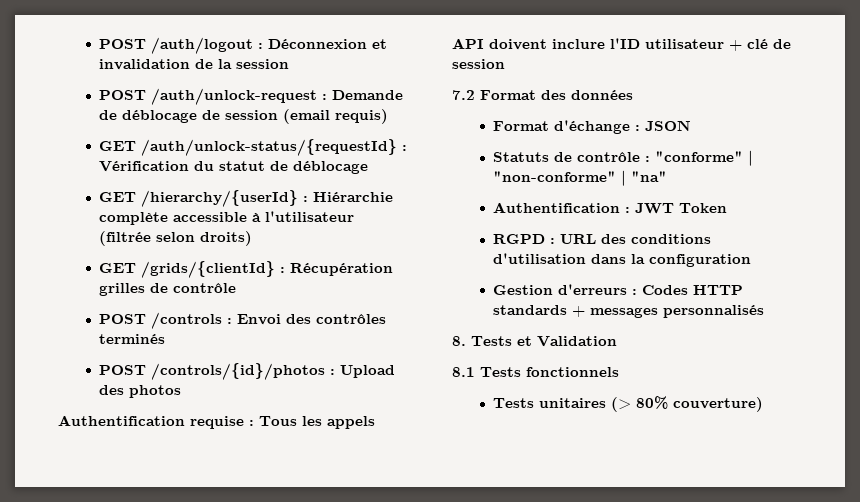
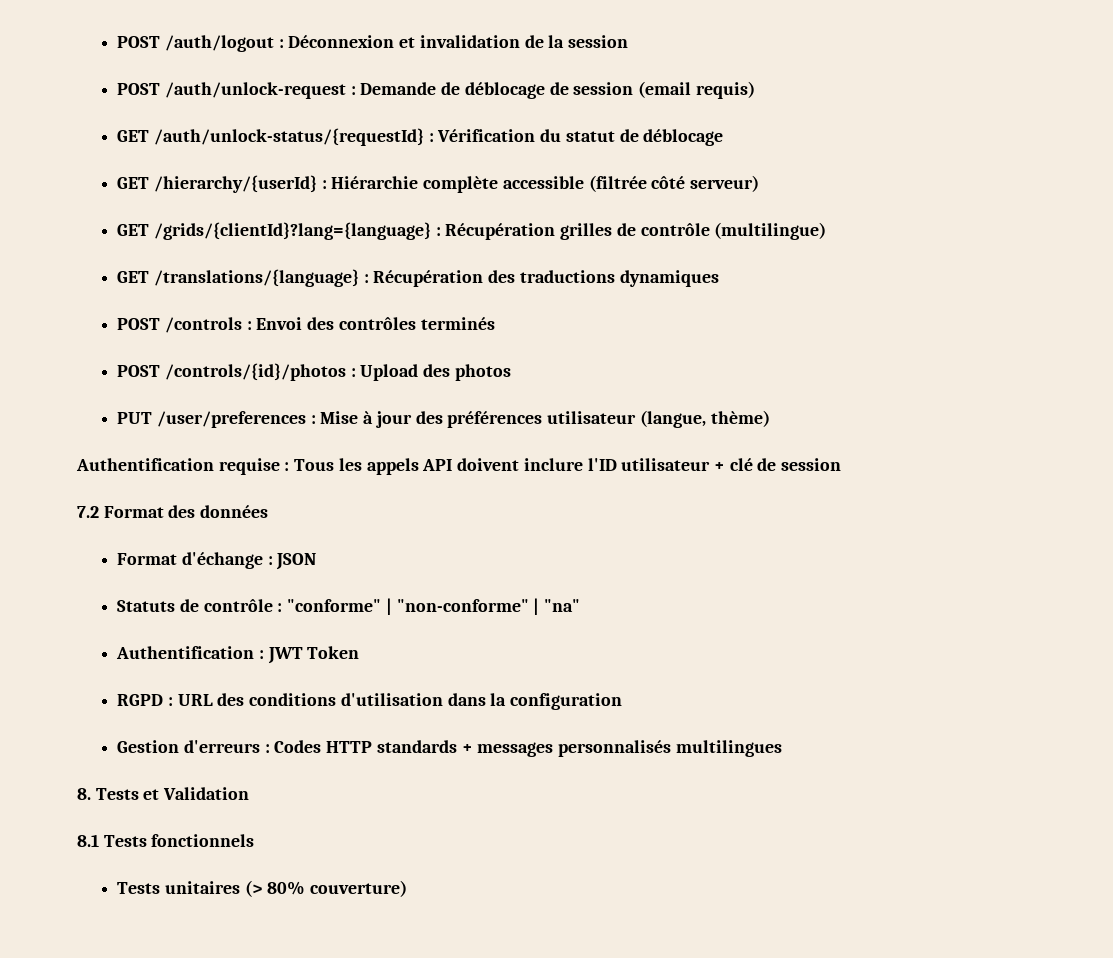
[252,211,355,222] [99,231,253,246] [99,261,276,278] à l'utilisateur (filtrée selon droits) // GET /grids/{clientId} -> [588,175,760,192] [117,222,432,240] (filtrée côté serveur) // GET /grids/{clientId}?lang={language}
(237, 288) none -> [714,222,827,240] [117,269,719,287] (multilingue) // GET /translations/{language} : Récupération des traductions dynamiques
(182, 391) none -> [117,410,770,428] // PUT /user/preferences : Mise à jour des préférences utilisateur (langue, thème)
(765, 311) none -> [675,740,782,757] multilingues

